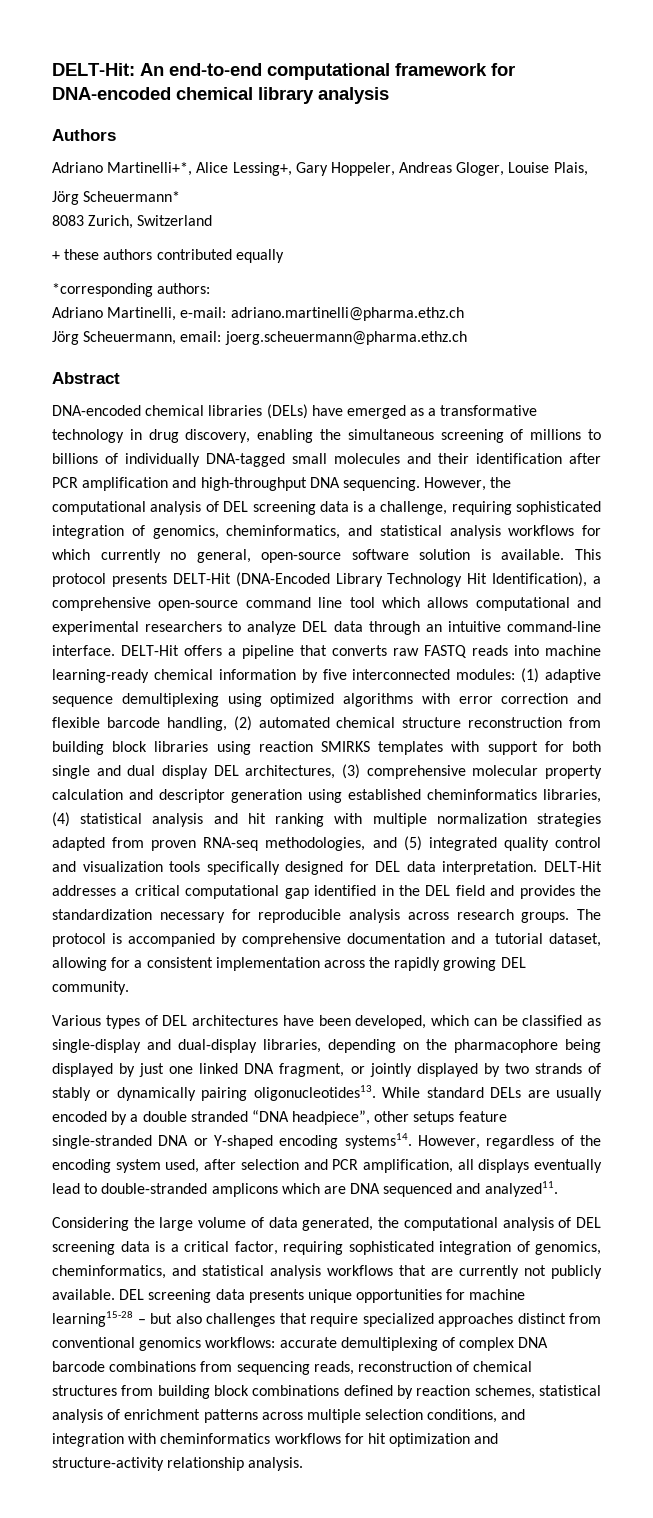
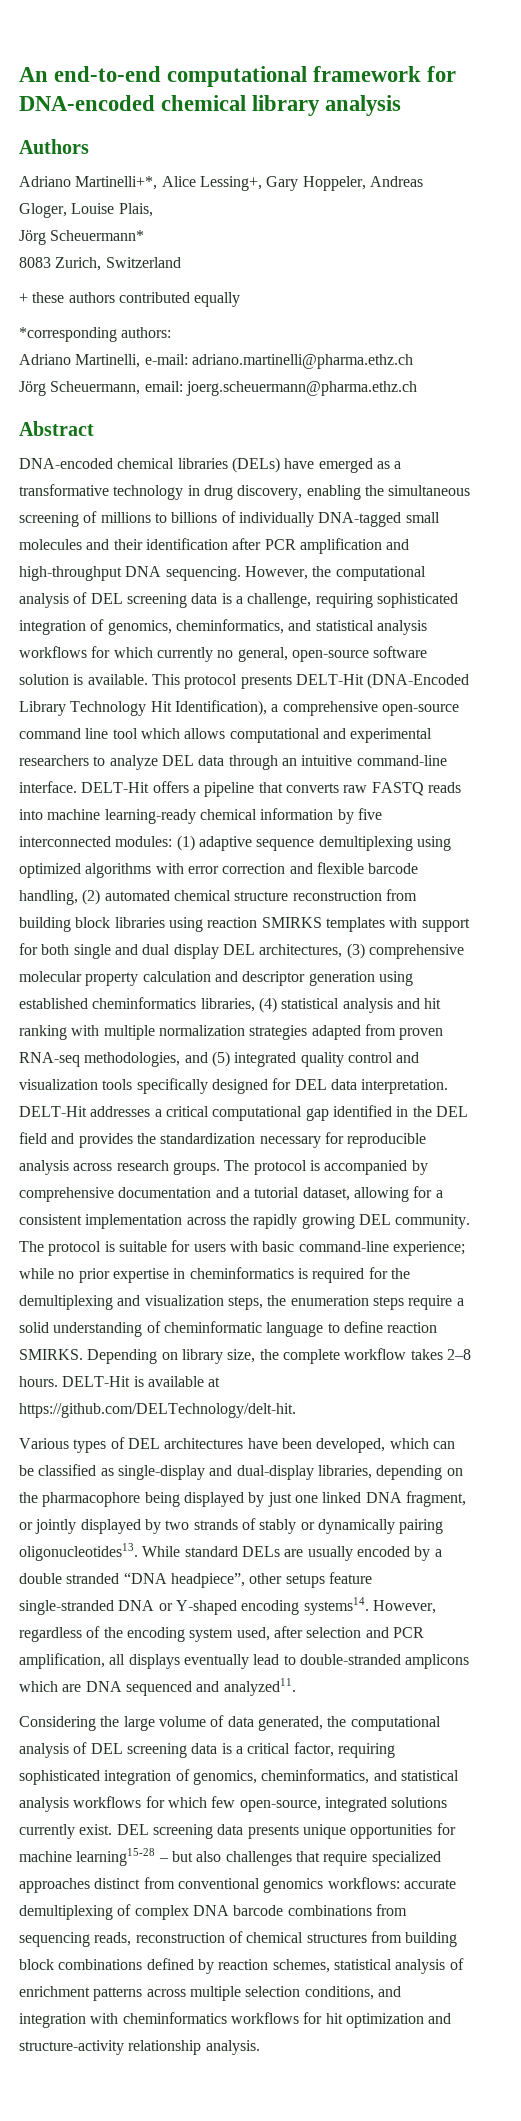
[52,63,135,76] DELT-Hit: -> (19, 74) none
(129, 988) none -> [19,1240,465,1256] [19,1267,410,1283] [19,1295,464,1310] [19,1321,438,1337] [19,1348,471,1364] [19,1376,221,1387] [19,1403,296,1418] The protocol is suitable for users with basic command-line experience; while no prior expertise in cheminformatics is required for the demultiplexing and visualization steps, the enumeration steps require a solid understanding of cheminformatic language to define reaction SMIRKS. Depending on library size, the complete workflow takes 2–8 hours. DELT-Hit is available at https://github.com/DELTechnology/delt-hit.
[399,1265,602,1279] [52,1289,115,1300] that are currently not publicly available. -> [145,1796,448,1812] [19,1824,113,1839] for which few open-source, integrated solutions currently exist.

